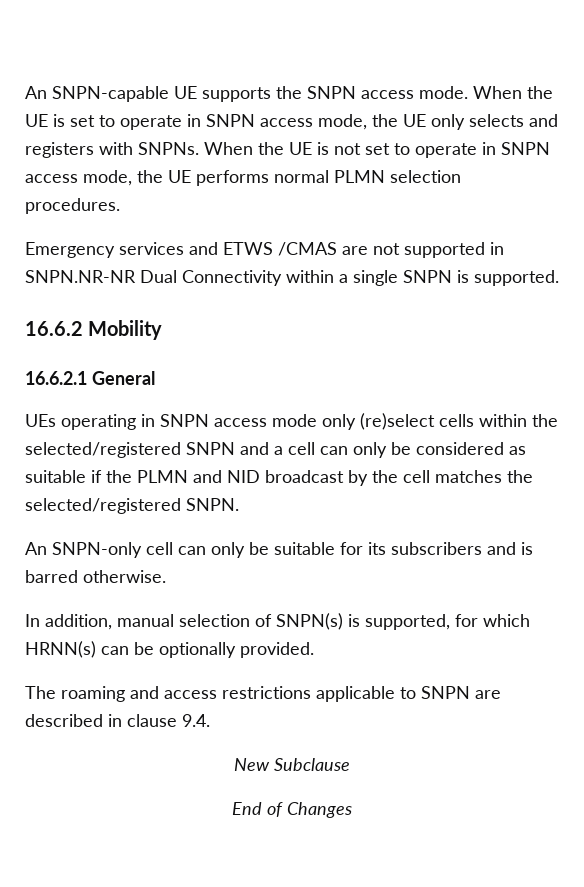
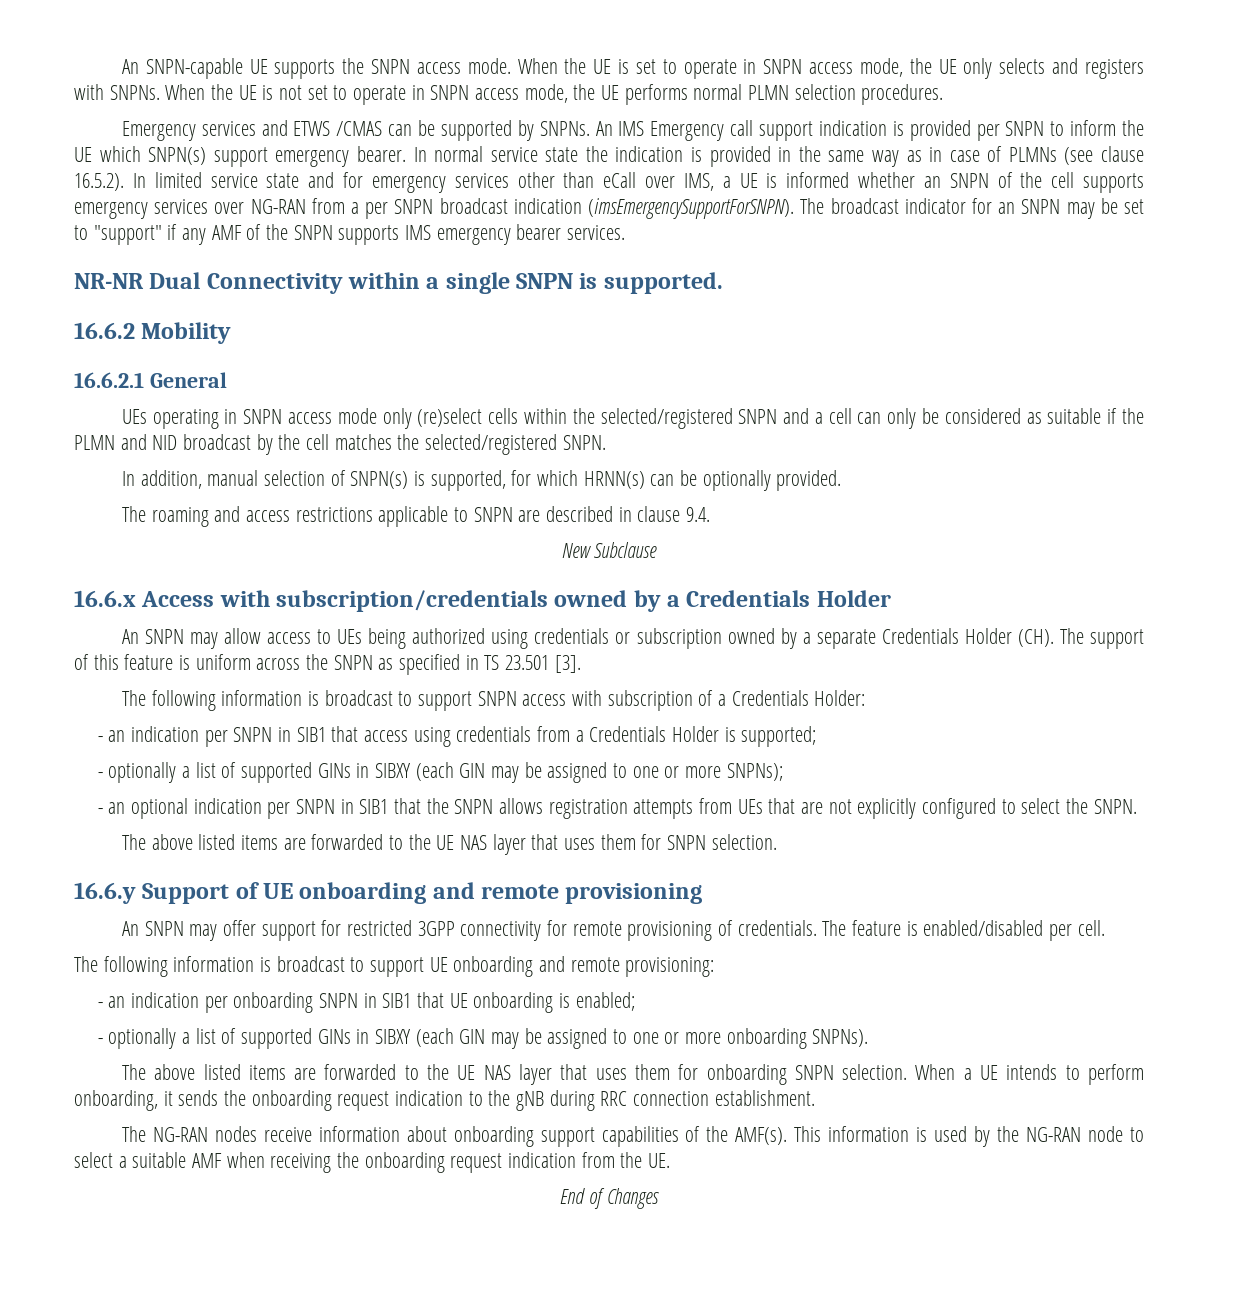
[342,242,504,258] [25,270,136,283] are not supported in SNPN.NR-NR -> [388,120,1145,141] [74,146,1145,167] [74,172,1145,193] [74,198,1144,219] [74,224,626,245] [74,273,144,289] can be supported by SNPNs. An IMS Emergency call support indication is provided per SNPN to inform the UE which SNPN(s) support emergency bearer. In normal service state the indication is provided in the same way as in case of PLMNs (see clause 16.5.2). In limited service state and for emergency services other than eCall over IMS, a UE is informed whether an SNPN of the cell supports emergency services over NG-RAN from a per SNPN broadcast indication (imsEmergencySupportForSNPN). The broadcast indicator for an SNPN may be set to "support" if any AMF of the SNPN supports IMS emergency bearer services. // NR-NR
[25,542,533,558] [25,570,166,583] // An SNPN-only cell can only be suitable for its subscribers and is barred otherwise. -> (606, 442) none
(350, 764) none -> [74,590,891,612] [121,628,1144,649] [74,654,581,675] [121,690,866,711] [97,726,817,747] [97,762,783,783] [97,798,1137,819] [121,834,777,855] [74,882,703,904] [121,920,1105,941] [74,956,715,977] [97,992,635,1013] [97,1028,869,1049] [121,1064,1144,1085] [74,1090,815,1111] [121,1126,1145,1147] [74,1152,671,1173] // 16.6.x Access with subscription/credentials owned by a Credentials Holder // An SNPN may allow access to UEs being authorized using credentials or subscription owned by a separate Credentials Holder (CH). The support of this feature is uniform across the SNPN as specified in TS 23.501 [3]. // The following information is broadcast to support SNPN access with subscription of a Credentials Holder: // - an indication per SNPN in SIB1 that access using credentials from a Credentials Holder is supported; // - optionally a list of supported GINs in SIBXY (each GIN may be assigned to one or more SNPNs); // - an optional indication per SNPN in SIB1 that the SNPN allows registration attempts from UEs that are not explicitly configured to select the SNPN. // The above listed items are forwarded to the UE NAS layer that uses them for SNPN selection. // 16.6.y Support of UE onboarding and remote provisioning // An SNPN may offer support for restricted 3GPP connectivity for remote provisioning of credentials. The feature is enabled/disabled per cell. // The following information is broadcast to support UE onboarding and remote provisioning: // - an indication per onboarding SNPN in SIB1 that UE onboarding is enabled; // - optionally a list of supported GINs in SIBXY (each GIN may be assigned to one or more onboarding SNPNs). // The above listed items are forwarded to the UE NAS layer that uses them for onboarding SNPN selection. When a UE intends to perform onboarding, it sends the onboarding request indication to the gNB during RRC connection establishment. // The NG-RAN nodes receive information about onboarding support capabilities of the AMF(s). This information is used by the NG-RAN node to select a suitable AMF when receiving the onboarding request indication from the UE.

